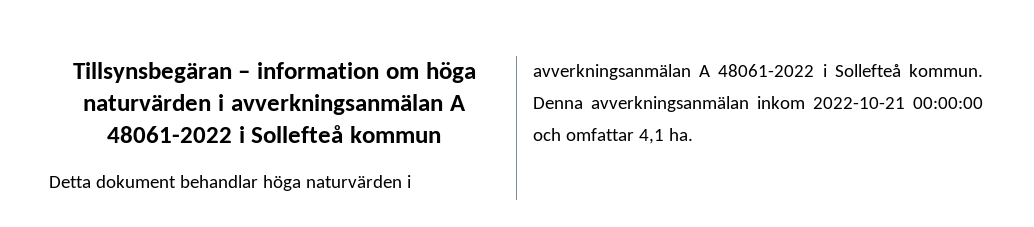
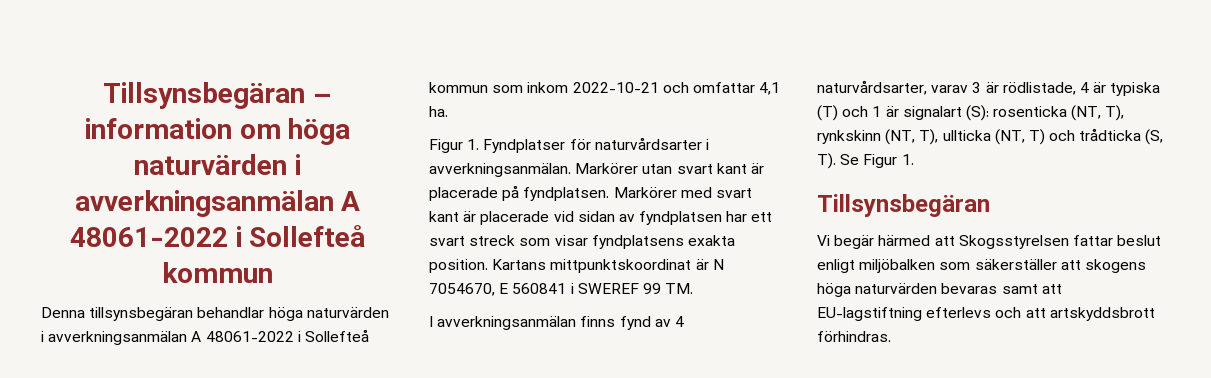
[49,175,176,188] Detta dokument -> [41,307,194,321] Denna tillsynsbegäran
[909,64,983,77] [533,96,749,112] kommun. Denna avverkningsanmälan -> [429,82,524,93] kommun som
[913,97,983,109] 00:00:00 -> (659, 87) none
(693, 134) none -> [429,137,709,153] [429,163,764,177] [429,185,752,201] [429,211,773,225] [429,235,735,249] [429,259,724,273] [429,283,694,296] [429,316,684,330] [817,80,1161,96] [817,105,1125,121] [817,128,1164,145] [817,153,914,169] [817,194,990,217] [817,235,1162,249] [817,259,1146,273] [817,283,1062,297] [817,307,1155,321] [817,331,891,342] // Figur 1. Fyndplatser för naturvårdsarter i avverkningsanmälan. Markörer utan svart kant är placerade på fyndplatsen. Markörer med svart kant är placerade vid sidan av fyndplatsen har ett svart streck som visar fyndplatsens exakta position. Kartans mittpunktskoordinat är N 7054670, E 560841 i SWEREF 99 TM. // I avverkningsanmälan finns fynd av 4 naturvårdsarter, varav 3 är rödlistade, 4 är typiska (T) och 1 är signalart (S): rosenticka (NT, T), rynkskinn (NT, T), ullticka (NT, T) och trådticka (S, T). Se Figur 1. // Tillsynsbegäran // Vi begär härmed att Skogsstyrelsen fattar beslut enligt miljöbalken som säkerställer att skogens höga naturvärden bevaras samt att EU-lagstiftning efterlevs och att artskyddsbrott förhindras.

